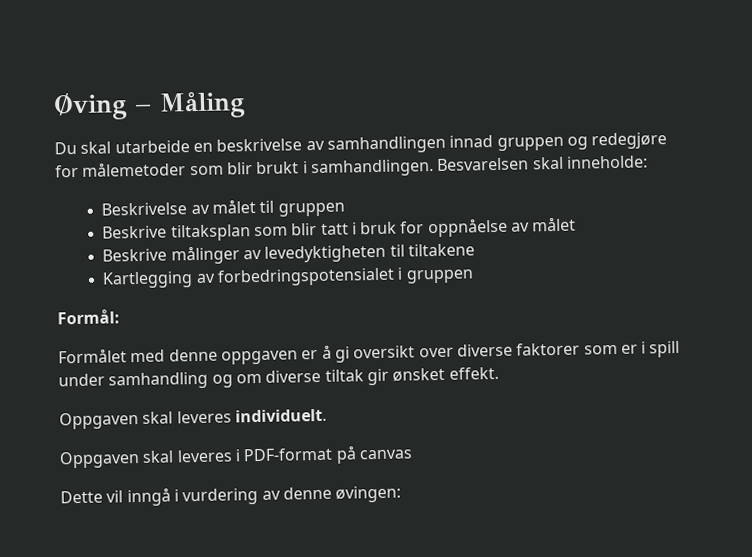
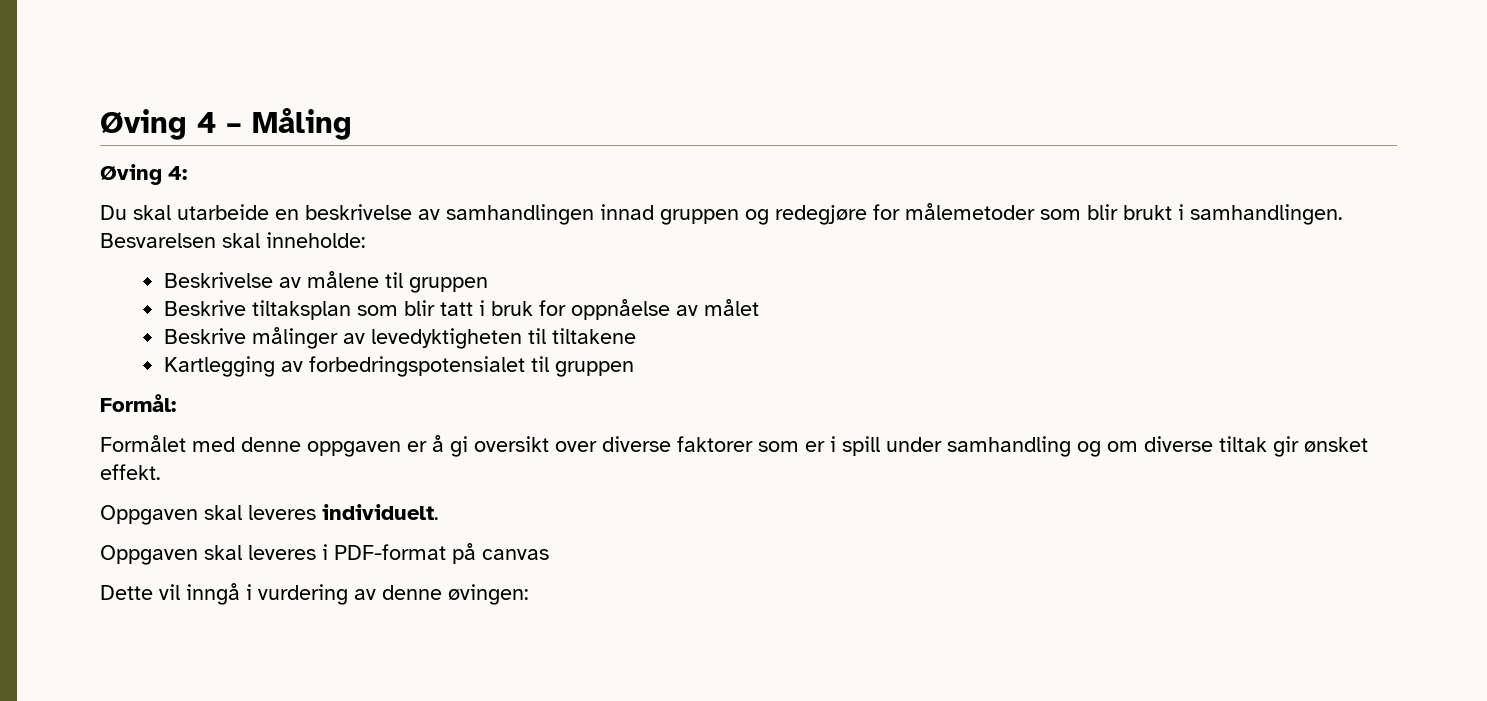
[53,92,128,121] Øving -> [100,109,216,140] Øving 4
(246, 105) none -> [100,164,187,185] // Øving 4:
[211,199,256,214] målet -> [306,271,379,288] målene
[397,267,404,280] i -> [530,356,549,372] til

